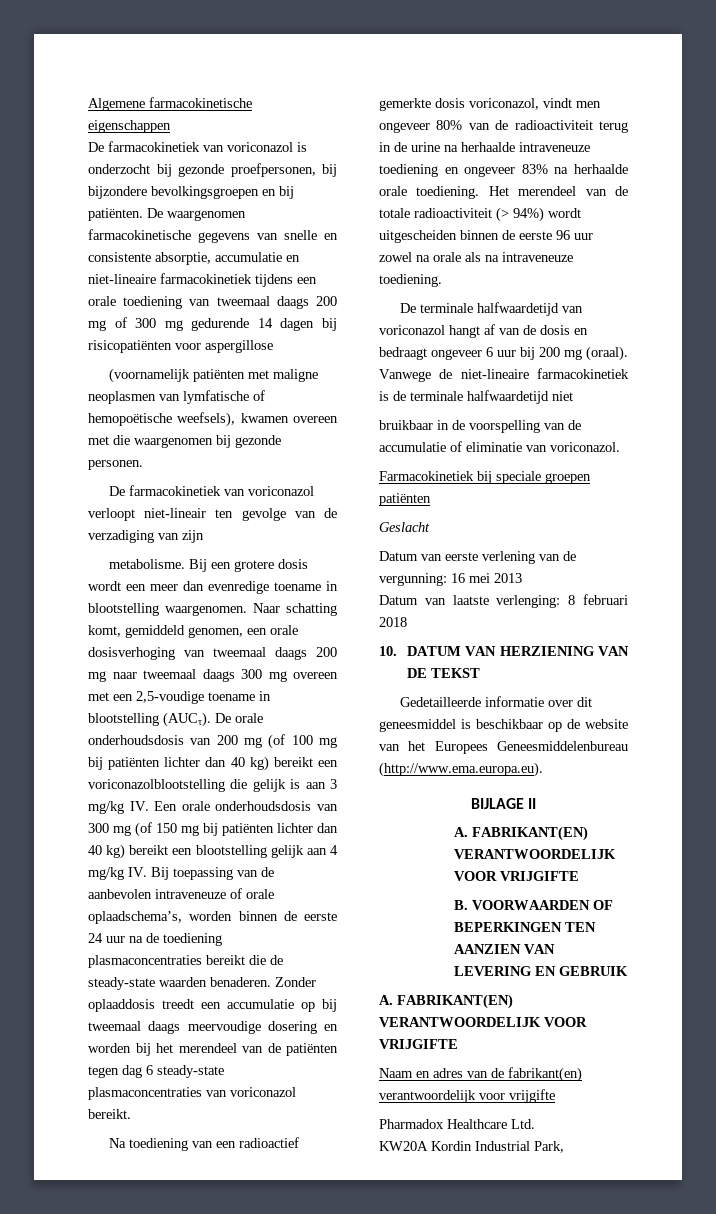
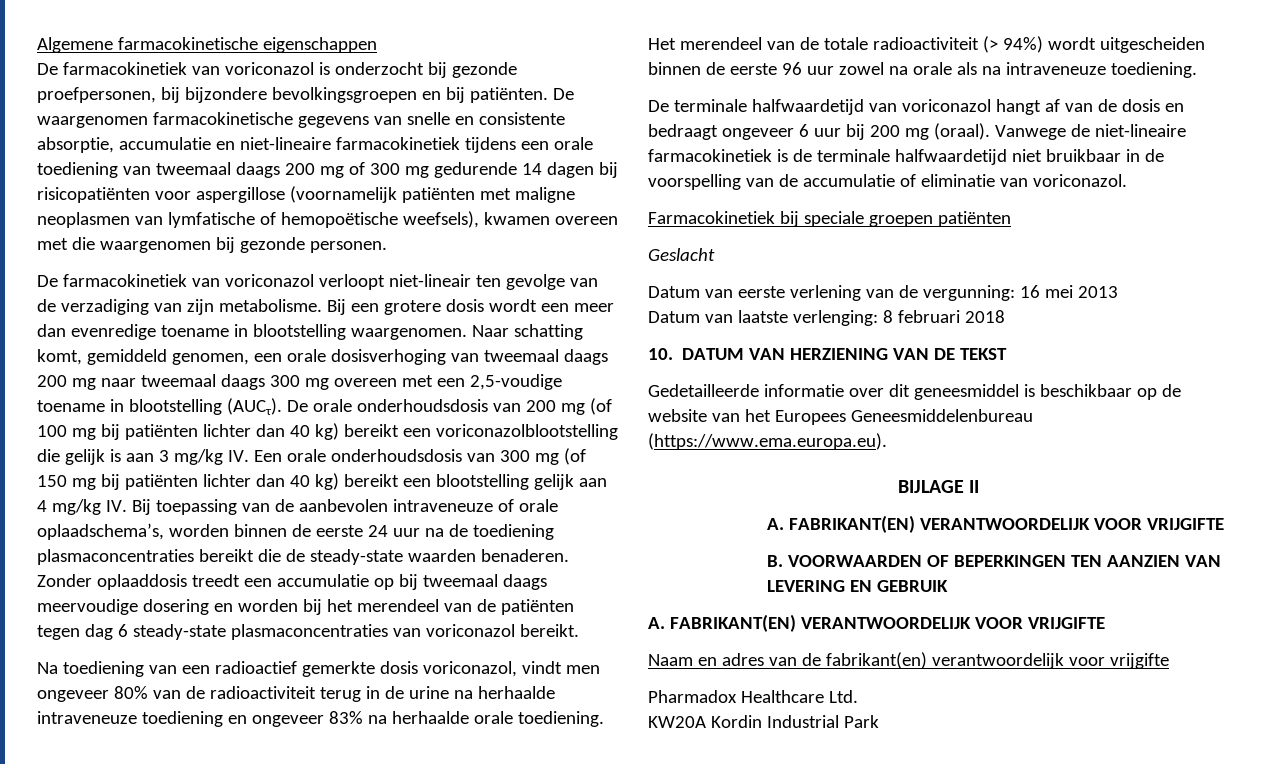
(273, 346) // -> (285, 195) none
(204, 536) // -> (214, 307) none
(573, 396) // -> (1042, 155) none
[379,762,543,777] (http://www.ema.europa.eu). -> [648,433,887,450] (https://www.ema.europa.eu).
[534,1141,564,1153] Park, -> [843,715,879,728] Park

